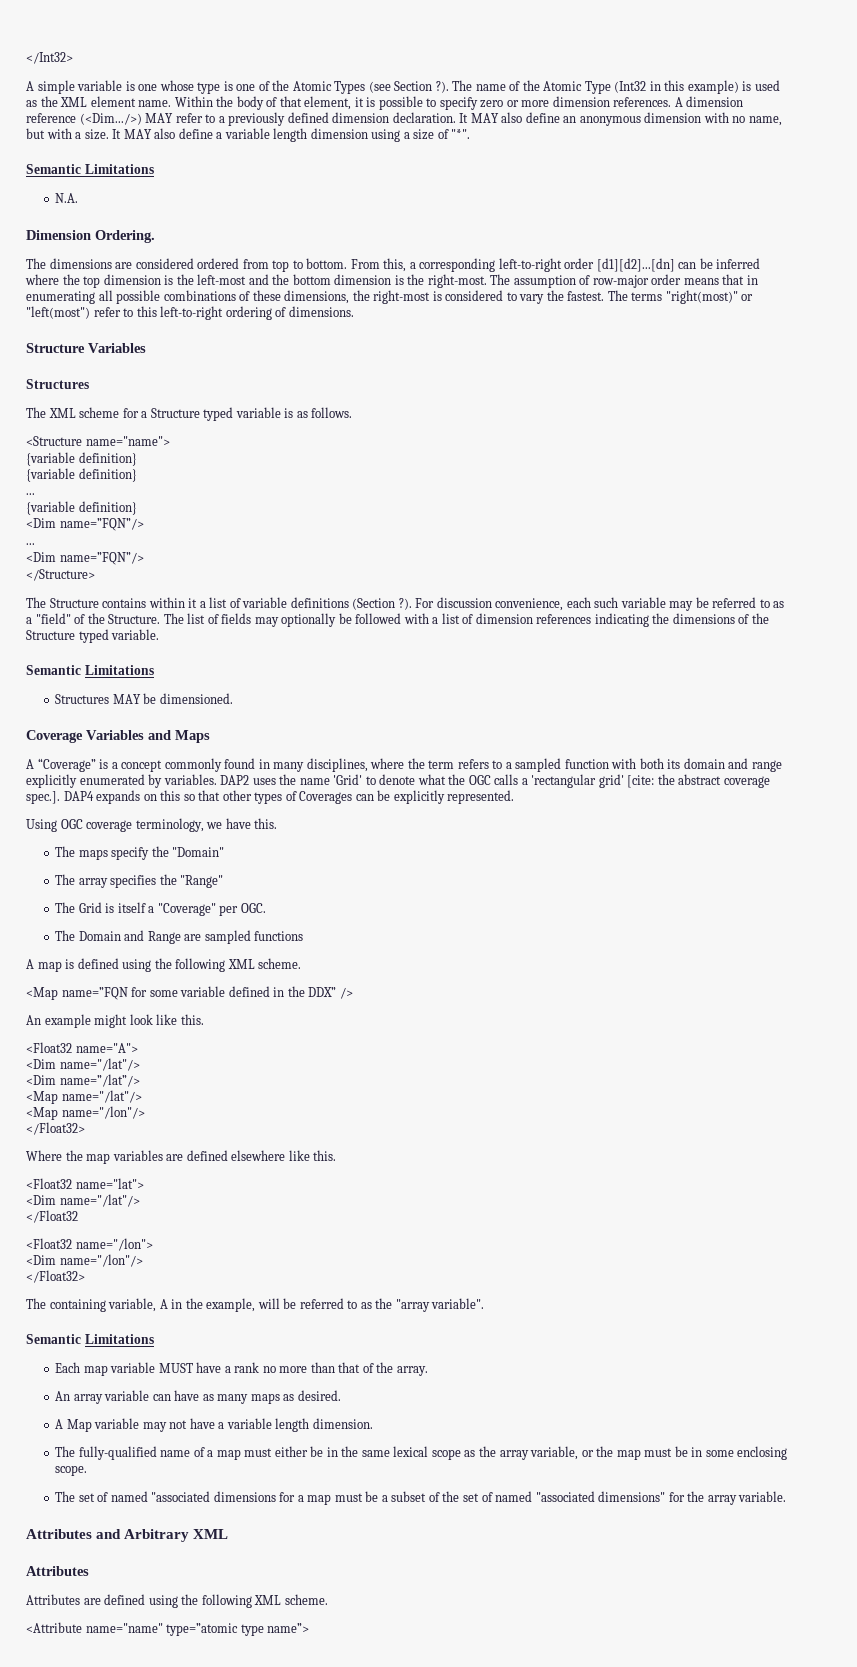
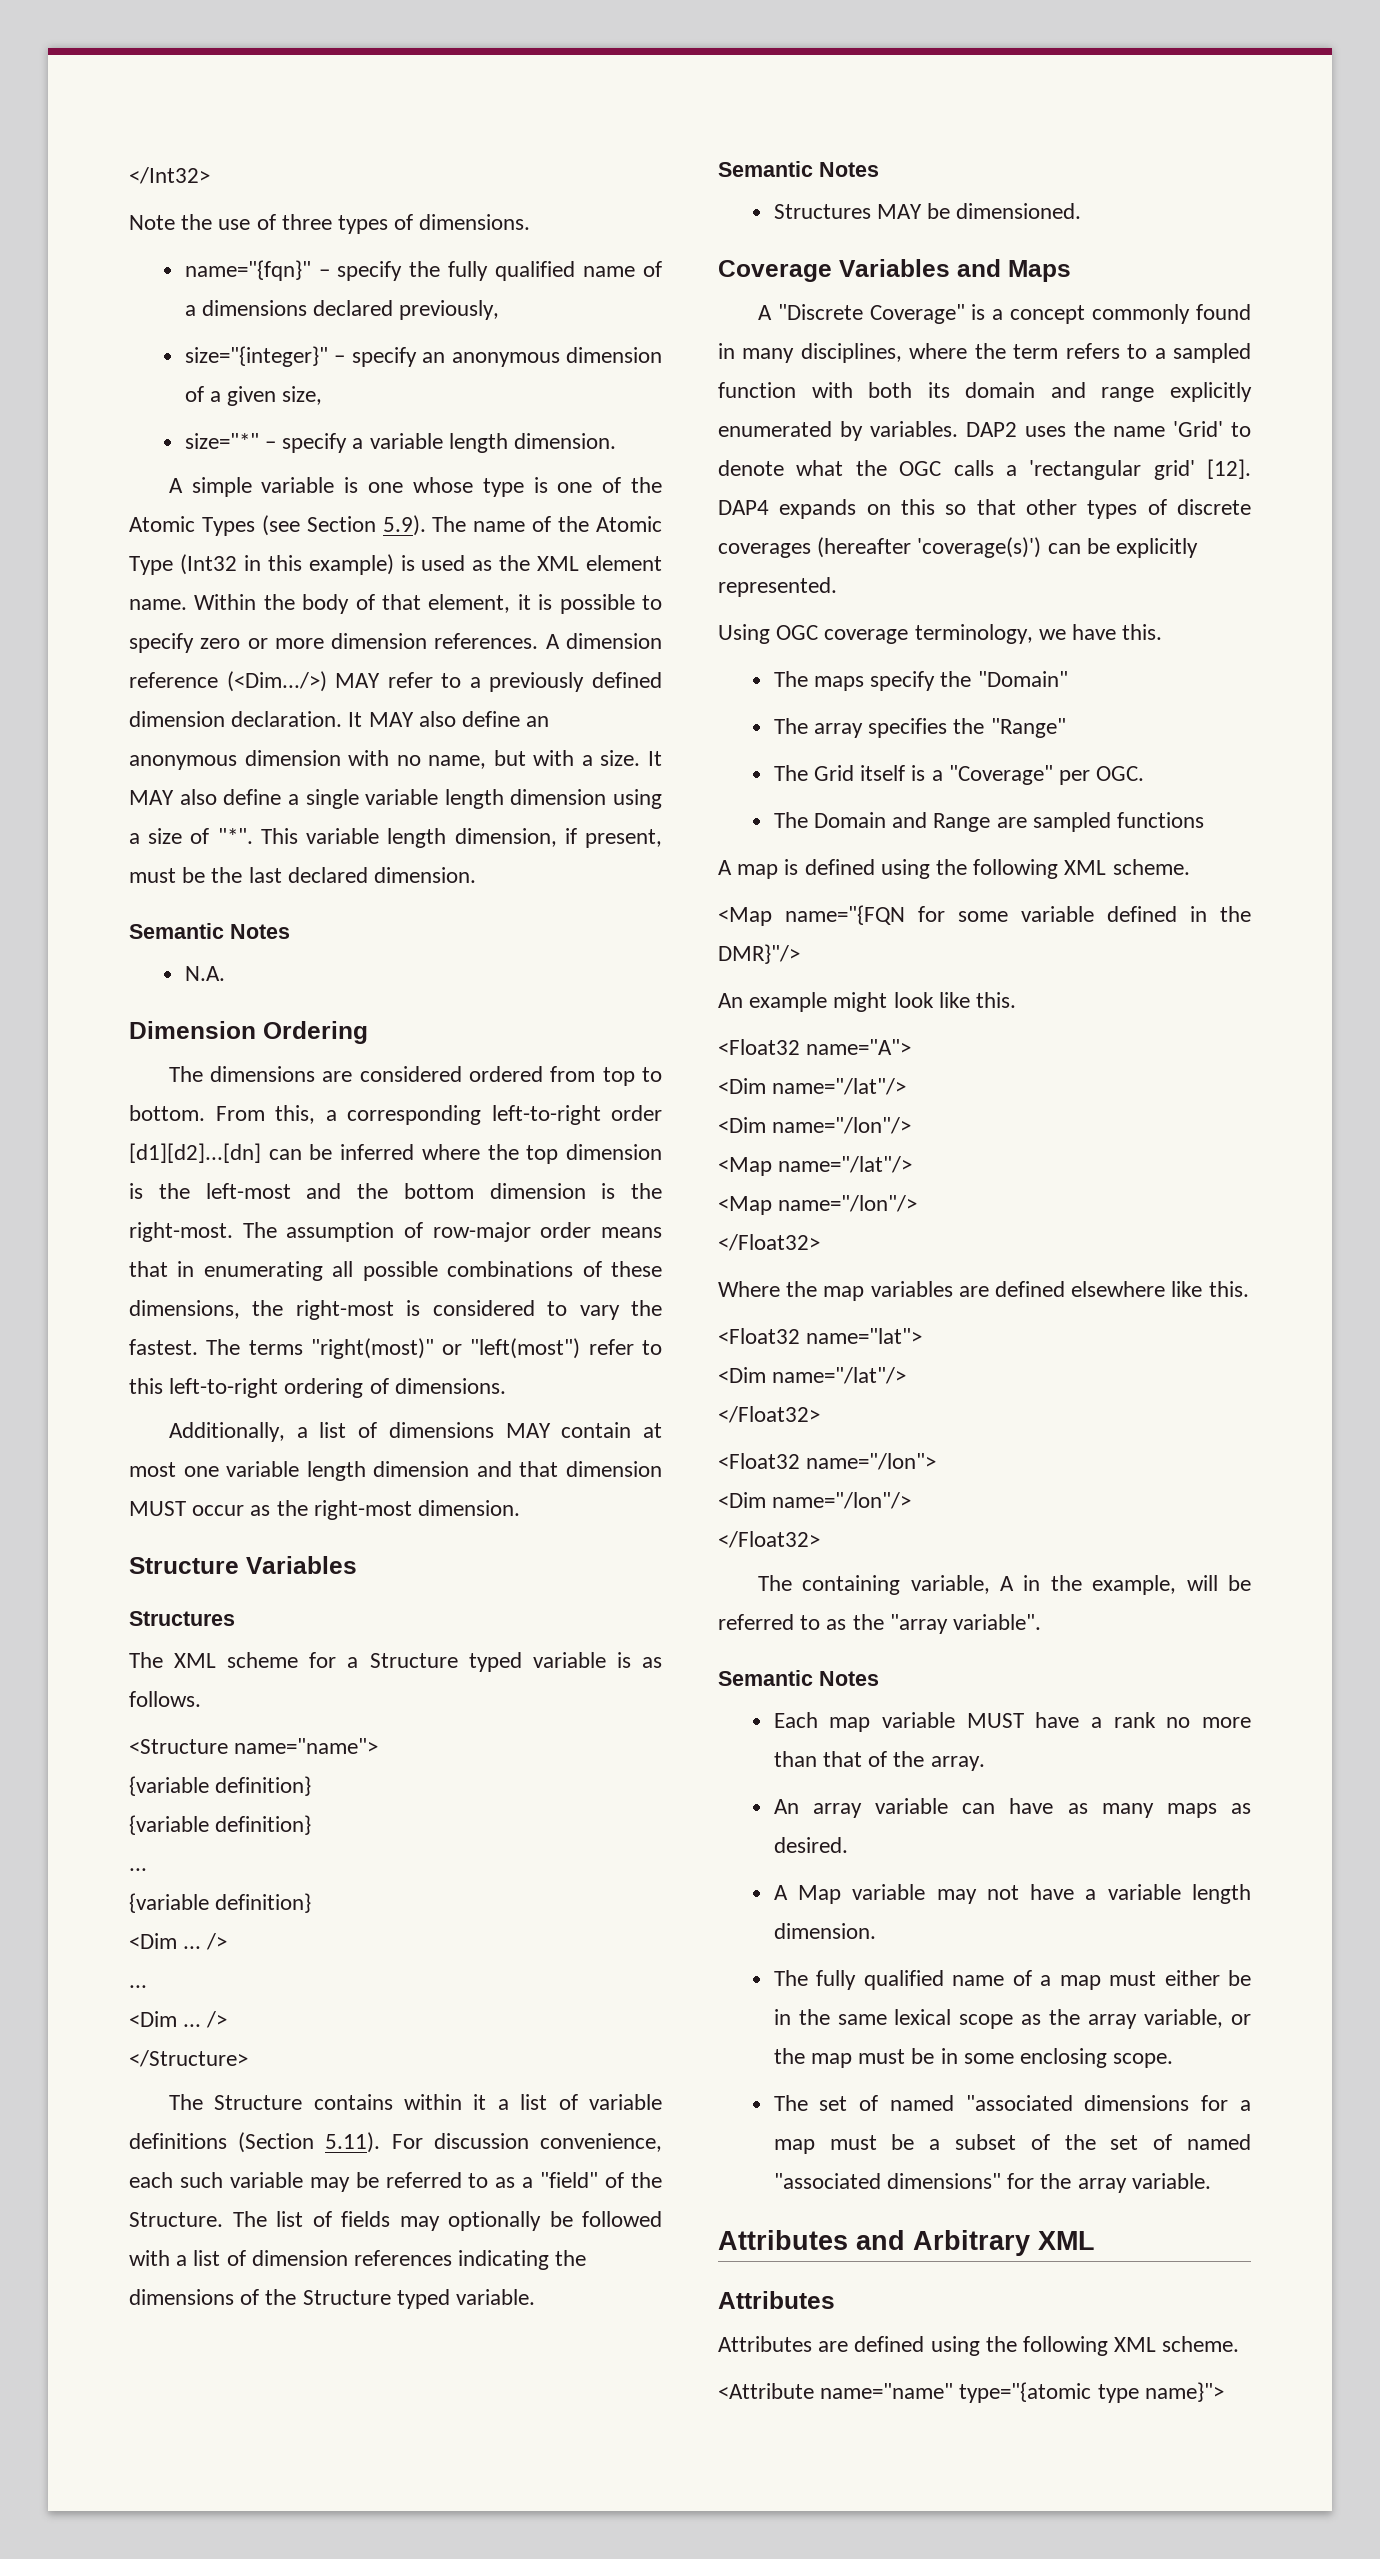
(73, 58) none -> [129,214,531,234] [184,260,662,281] [184,300,500,320] [184,346,662,367] [184,386,323,406] [184,433,616,453] // Note the use of three types of dimensions. // name="{fqn}" – specify the fully qualified name of a dimensions declared previously, // size="{integer}" – specify an anonymous dimension of a given size, // size="*" – specify a variable length dimension.
[435,81,449,93] ?). -> [382,515,426,536] 5.9).
(223, 135) none -> [305,789,359,809] single
[26,164,154,174] // Semantic Limitations -> [260,828,662,848] [129,867,477,883] [129,923,290,939] This variable length dimension, if present, must be the last declared dimension. // Semantic Notes
[95,230,155,243] Ordering. -> [263,1021,368,1044] Ordering
(354, 311) none -> [168,1422,662,1442] [129,1461,662,1481] [129,1500,521,1520] // Additionally, a list of dimensions MAY contain at most one variable length dimension and that dimension MUST occur as the right-most dimension.
[59,518,144,531] name=”FQN”/> -> [183,1933,228,1950] ... />
[59,552,144,565] name=”FQN”/> -> [183,2011,228,2028] ... />
[398,598,412,610] ?). -> [325,2132,381,2153] 5.11).
[84,665,154,675] Limitations -> [819,162,879,177] Notes
[37,758,96,772] “Coverage” -> [777,304,965,324] "Discrete Coverage"
[627,774,770,788] [26,791,60,804] [cite: the abstract coverage spec.]. -> [1207,459,1251,479] [12].
[299,791,353,804] Coverages -> [1176,499,1251,515] [718,537,1042,558] discrete coverages (hereafter 'coverage(s)')
[105,902,146,913] is itself -> [860,765,926,781] itself is
[61,987,128,1000] name=”FQN -> [785,905,905,925] name="{FQN
[308,987,353,999] DDX” /> -> [718,944,800,964] DMR}"/>
[59,1074,140,1087] name=”/lat”/> -> [772,1117,912,1134] name="/lon"/>
[26,1210,78,1223] </Float32 -> [718,1406,820,1423] </Float32>
[84,1334,154,1344] Limitations -> [819,1671,879,1686] Notes
[78,1446,157,1460] fully-qualified -> [816,1970,944,1990] fully qualified
[166,1623,310,1636] type=”atomic type name”> -> [959,2382,1224,2403] type="{atomic type name}">

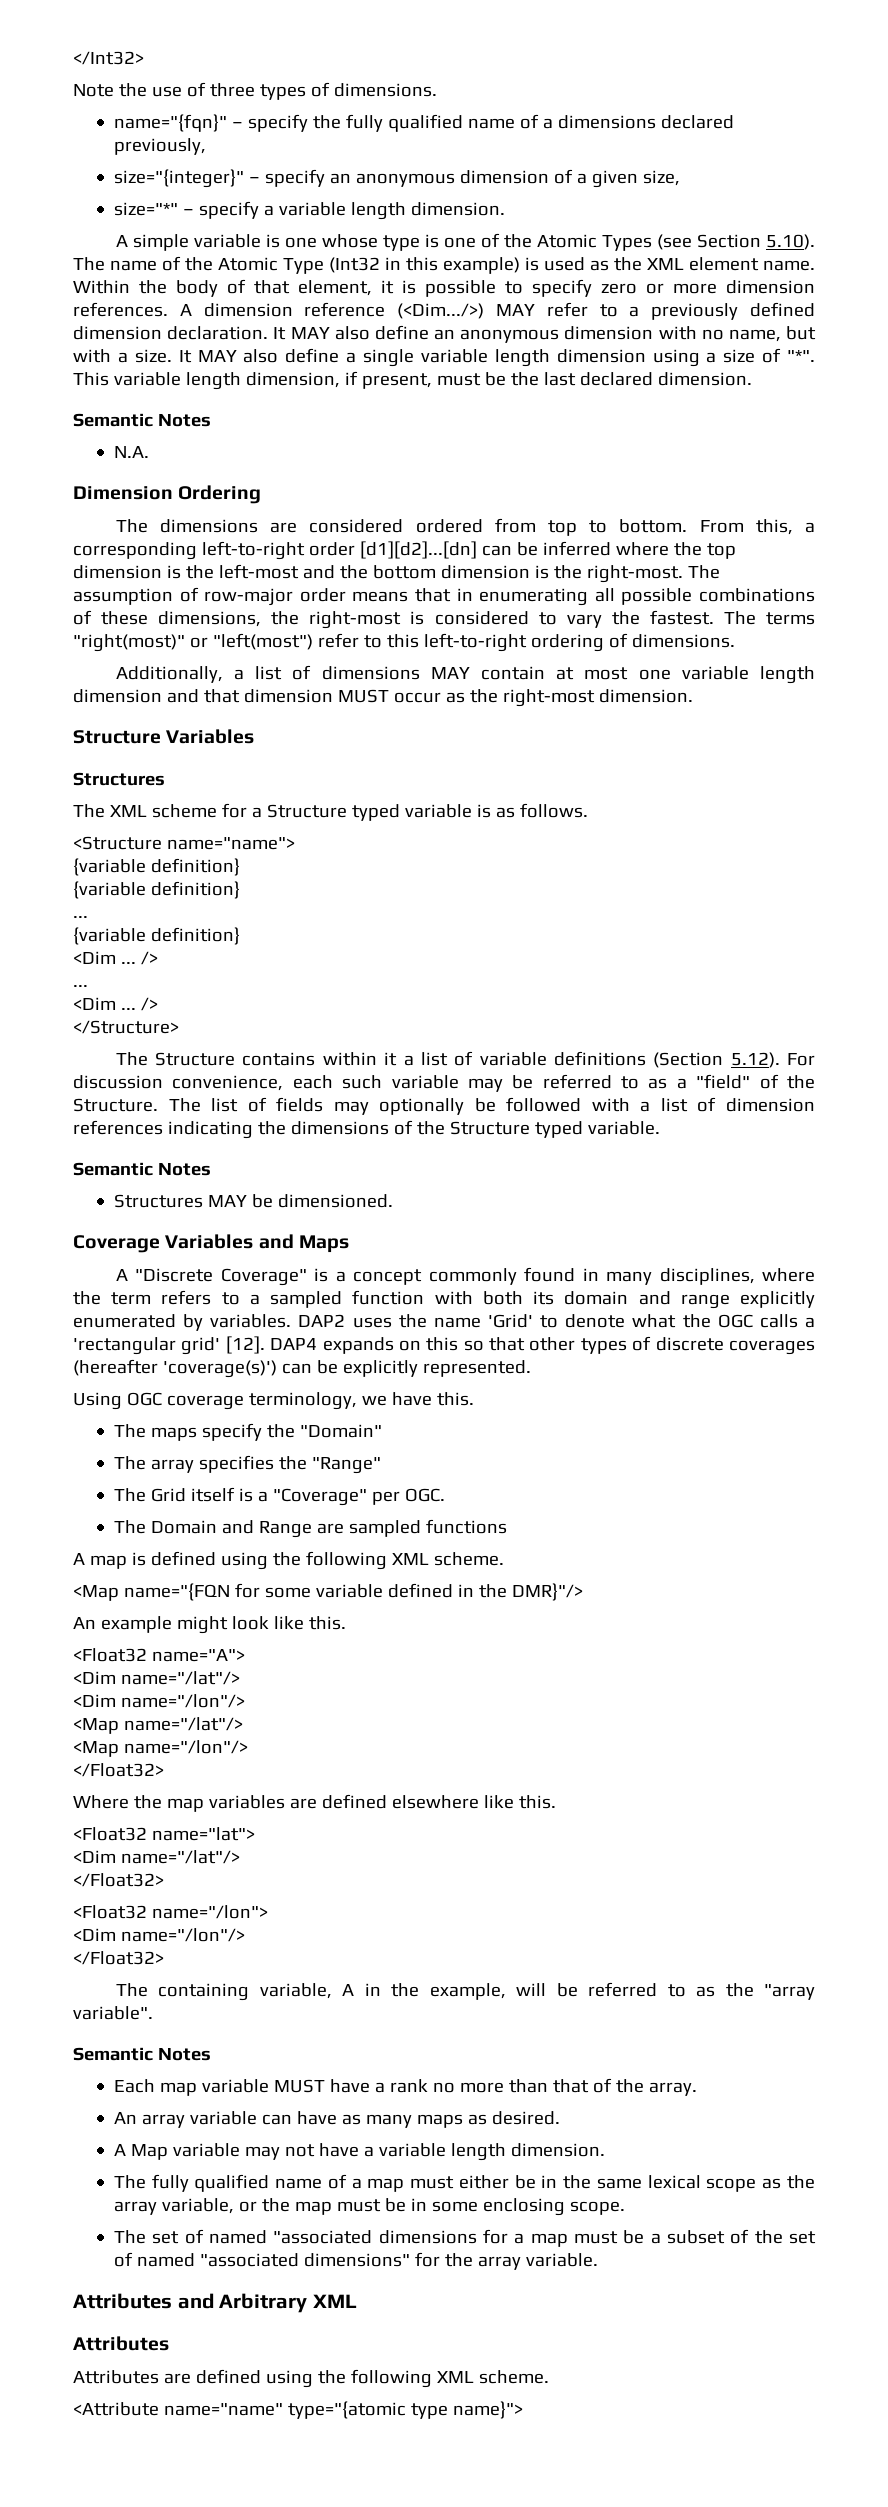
[382,515,426,536] 5.9). -> [765,234,815,250] 5.10).
[325,2132,381,2153] 5.11). -> [730,1052,780,1068] 5.12).

